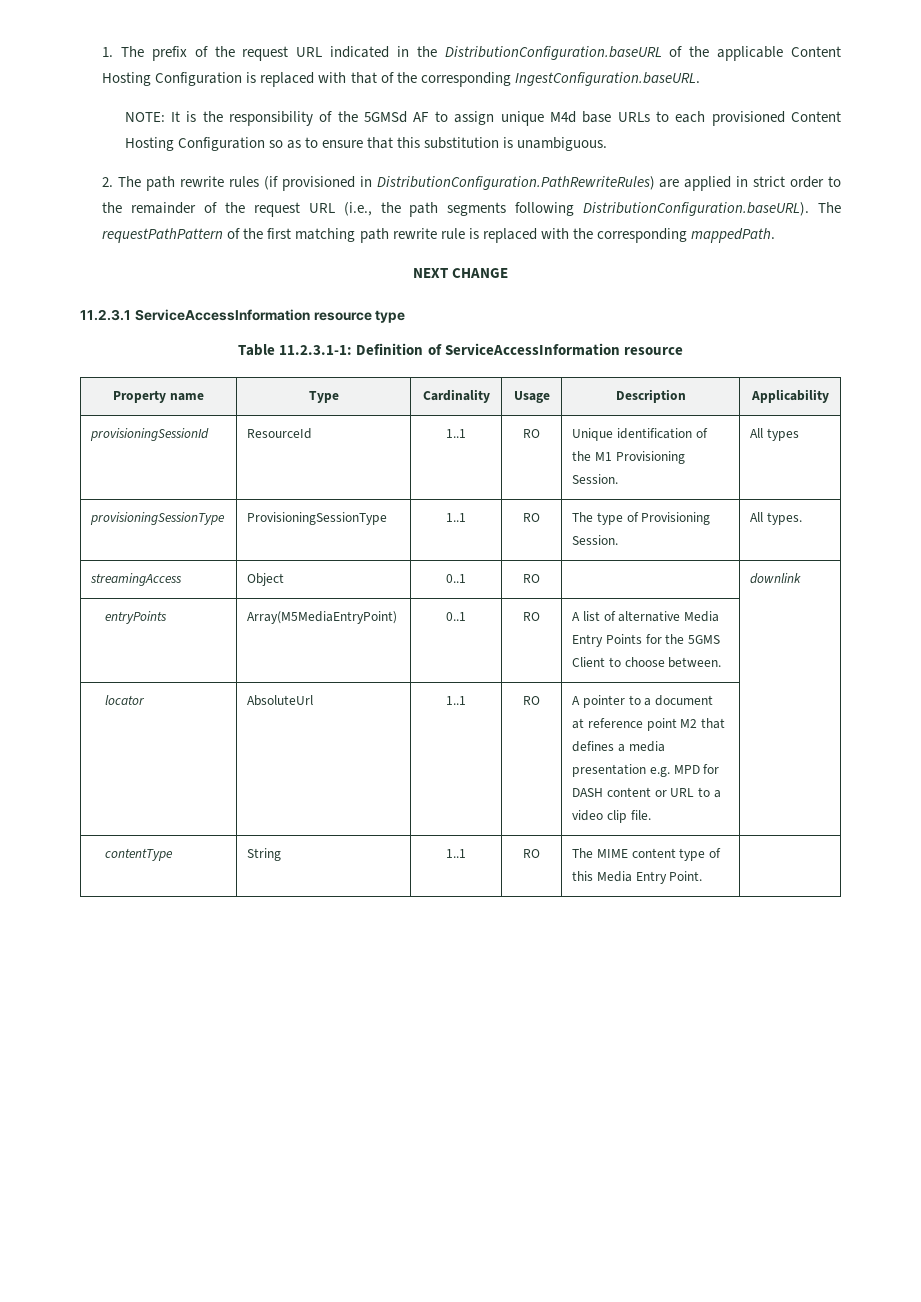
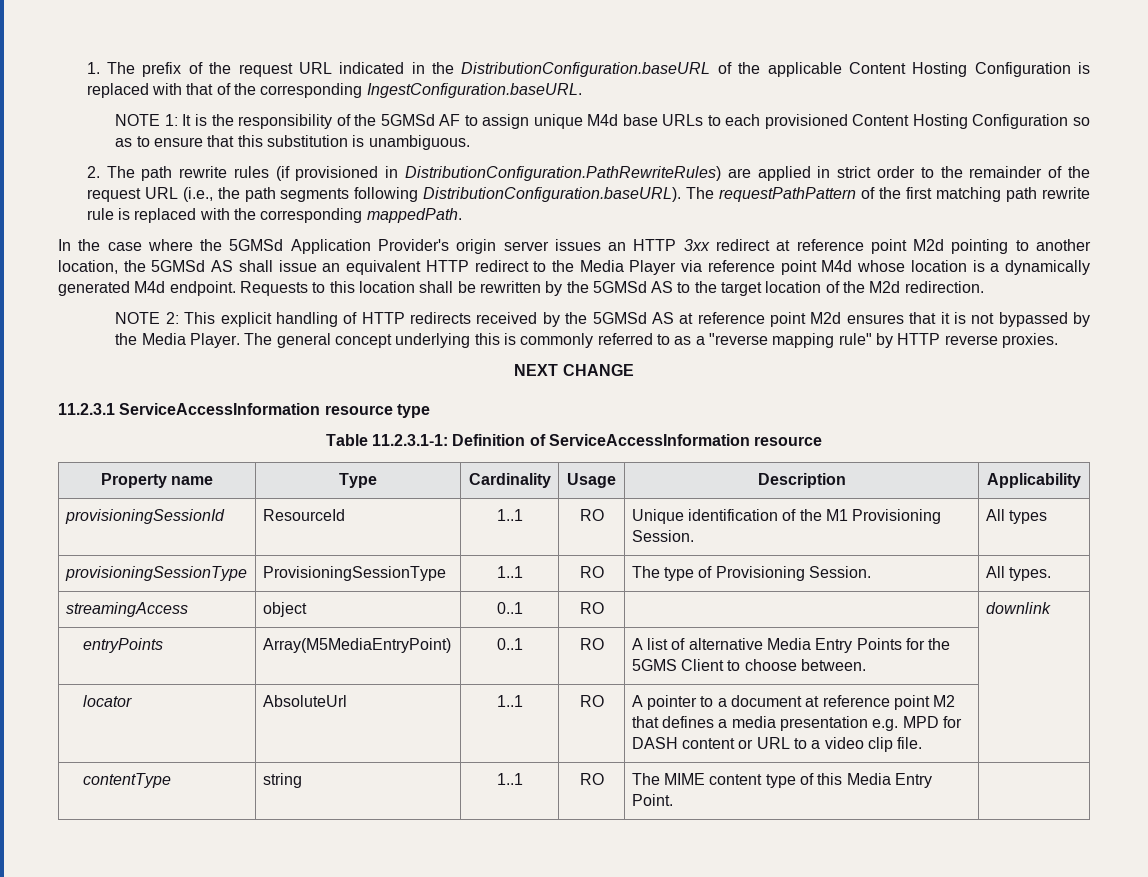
[124,112,165,122] NOTE: -> [115,114,178,126] NOTE 1:
(775, 235) none -> [58,239,1092,254] [58,260,1091,275] [58,281,984,296] [115,312,1090,327] [115,333,1058,348] // In the case where the 5GMSd Application Provider's origin server issues an HTTP 3xx redirect at reference point M2d pointing to another location, the 5GMSd AS shall issue an equivalent HTTP redirect to the Media Player via reference point M4d whose location is a dynamically generated M4d endpoint. Requests to this location shall be rewritten by the 5GMSd AS to the target location of the M2d redirection. // NOTE 2: This explicit handling of HTTP redirects received by the 5GMSd AS at reference point M2d ensures that it is not bypassed by the Media Player. The general concept underlying this is commonly referred to as a "reverse mapping rule" by HTTP reverse proxies.
[247,573,285,586] Object -> [262,602,307,617] object
[247,848,282,861] String -> [262,773,302,788] string

